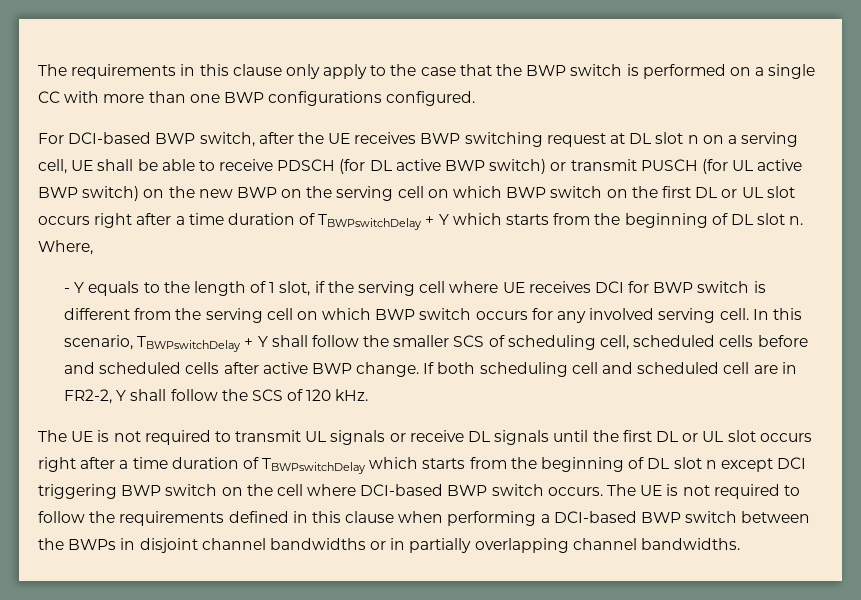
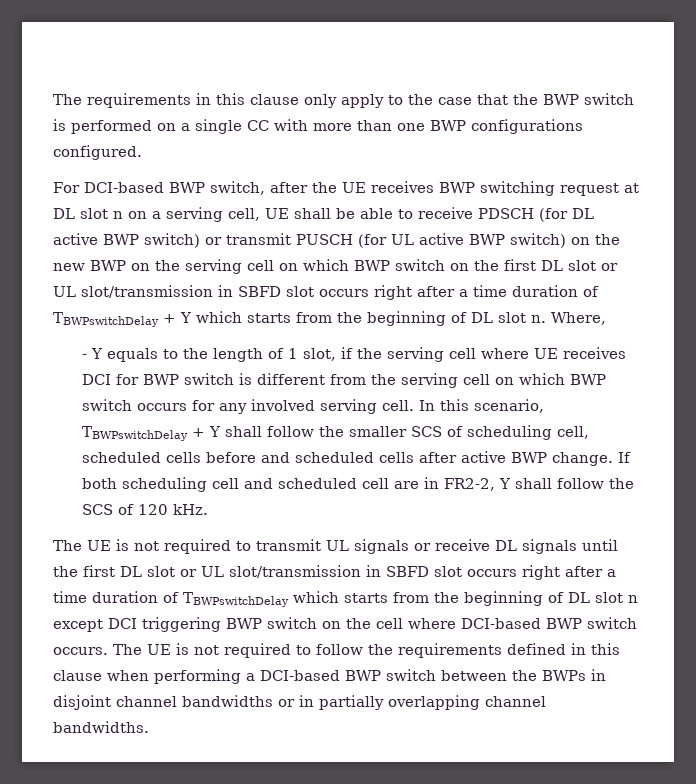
[721,187,763,198] or UL -> [568,260,618,271] [53,285,281,298] slot or UL slot/transmission in SBFD
[682,431,724,442] or UL -> [147,565,429,578] slot or UL slot/transmission in SBFD

